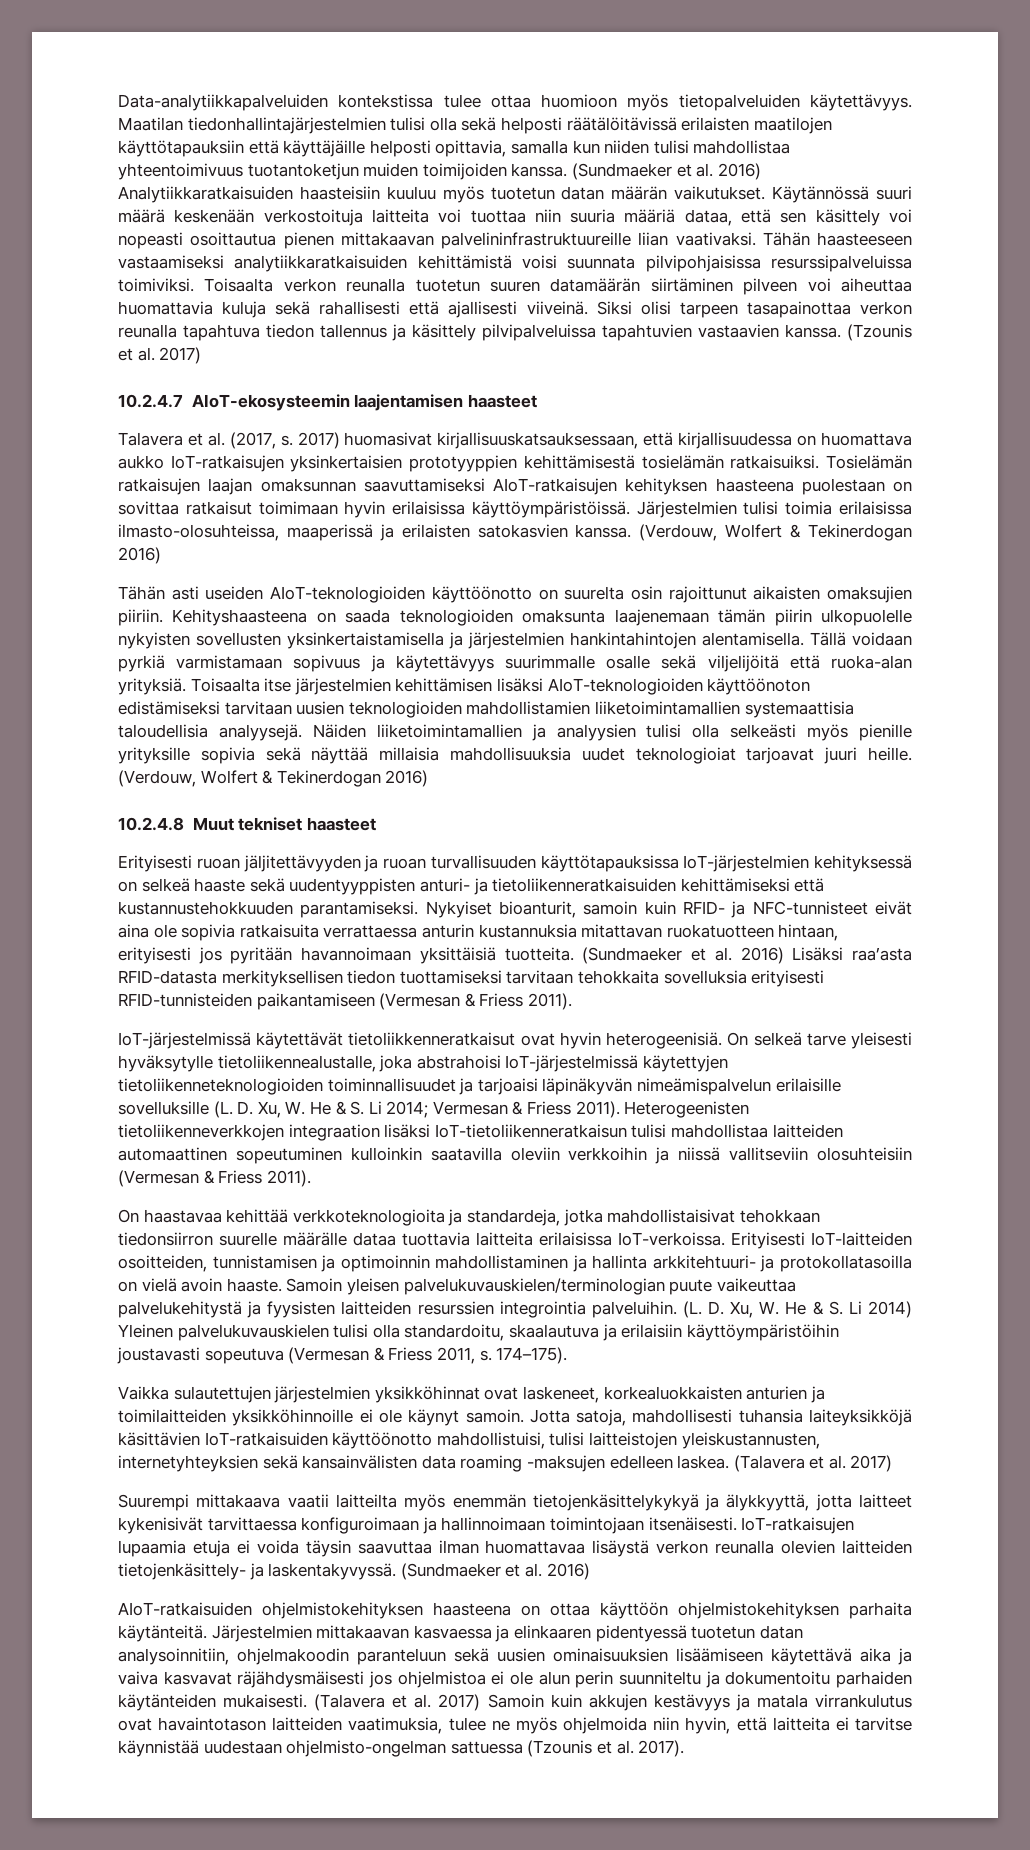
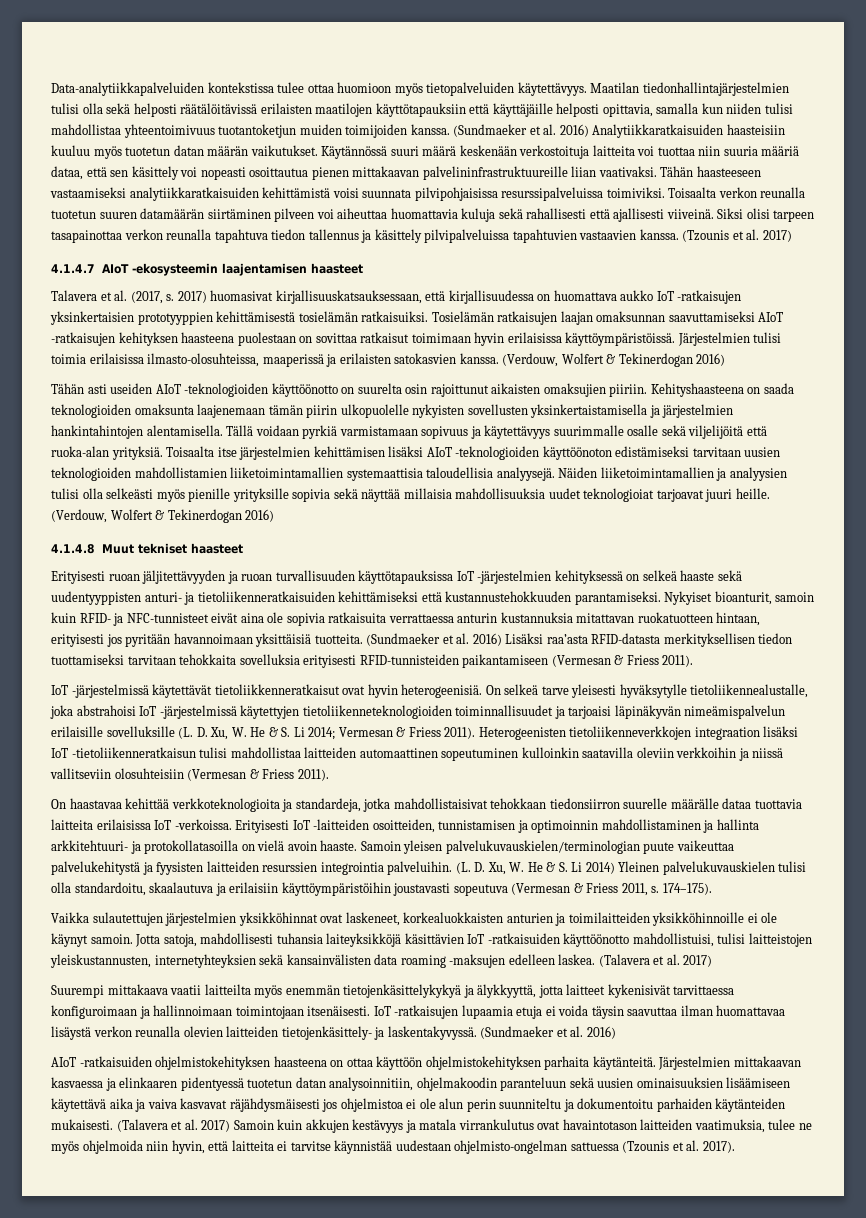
[118,394,350,411] 10.2.4.7 AIoT-ekosysteemin -> [51,263,218,276] 4.1.4.7 AIoT -ekosysteemin
[170,455,284,472] IoT-ratkaisujen -> [656,290,742,304] IoT -ratkaisujen
[493,478,617,495] AIoT-ratkaisujen -> [758,312,784,322] [51,332,115,346] AIoT -ratkaisujen
[270,586,426,603] AIoT-teknologioiden -> [155,383,269,397] AIoT -teknologioiden
[547,678,703,695] AIoT-teknologioiden -> [426,446,540,460] AIoT -teknologioiden
[118,817,184,831] 10.2.4.8 -> [51,544,95,554] 4.1.4.8
[683,855,810,872] IoT-järjestelmien -> [456,570,552,584] IoT -järjestelmien
[118,1032,251,1049] IoT-järjestelmissä -> [51,684,149,698] IoT -järjestelmissä
[505,1055,639,1072] IoT-järjestelmissä -> [139,705,237,719] IoT -järjestelmissä
[434,1124,627,1138] IoT-tietoliikenneratkaisun -> [51,747,196,758] IoT -tietoliikenneratkaisun
[618,1232,912,1249] IoT-verkoissa. Erityisesti IoT-laitteiden -> [154,819,370,833] IoT -verkoissa. Erityisesti IoT -laitteiden
[204,1432,328,1446] IoT-ratkaisuiden -> [467,933,560,944] IoT -ratkaisuiden
[741,1517,855,1534] IoT-ratkaisujen -> [373,1005,459,1019] IoT -ratkaisujen
[118,1602,252,1616] AIoT-ratkaisuiden -> [51,1056,152,1067] AIoT -ratkaisuiden

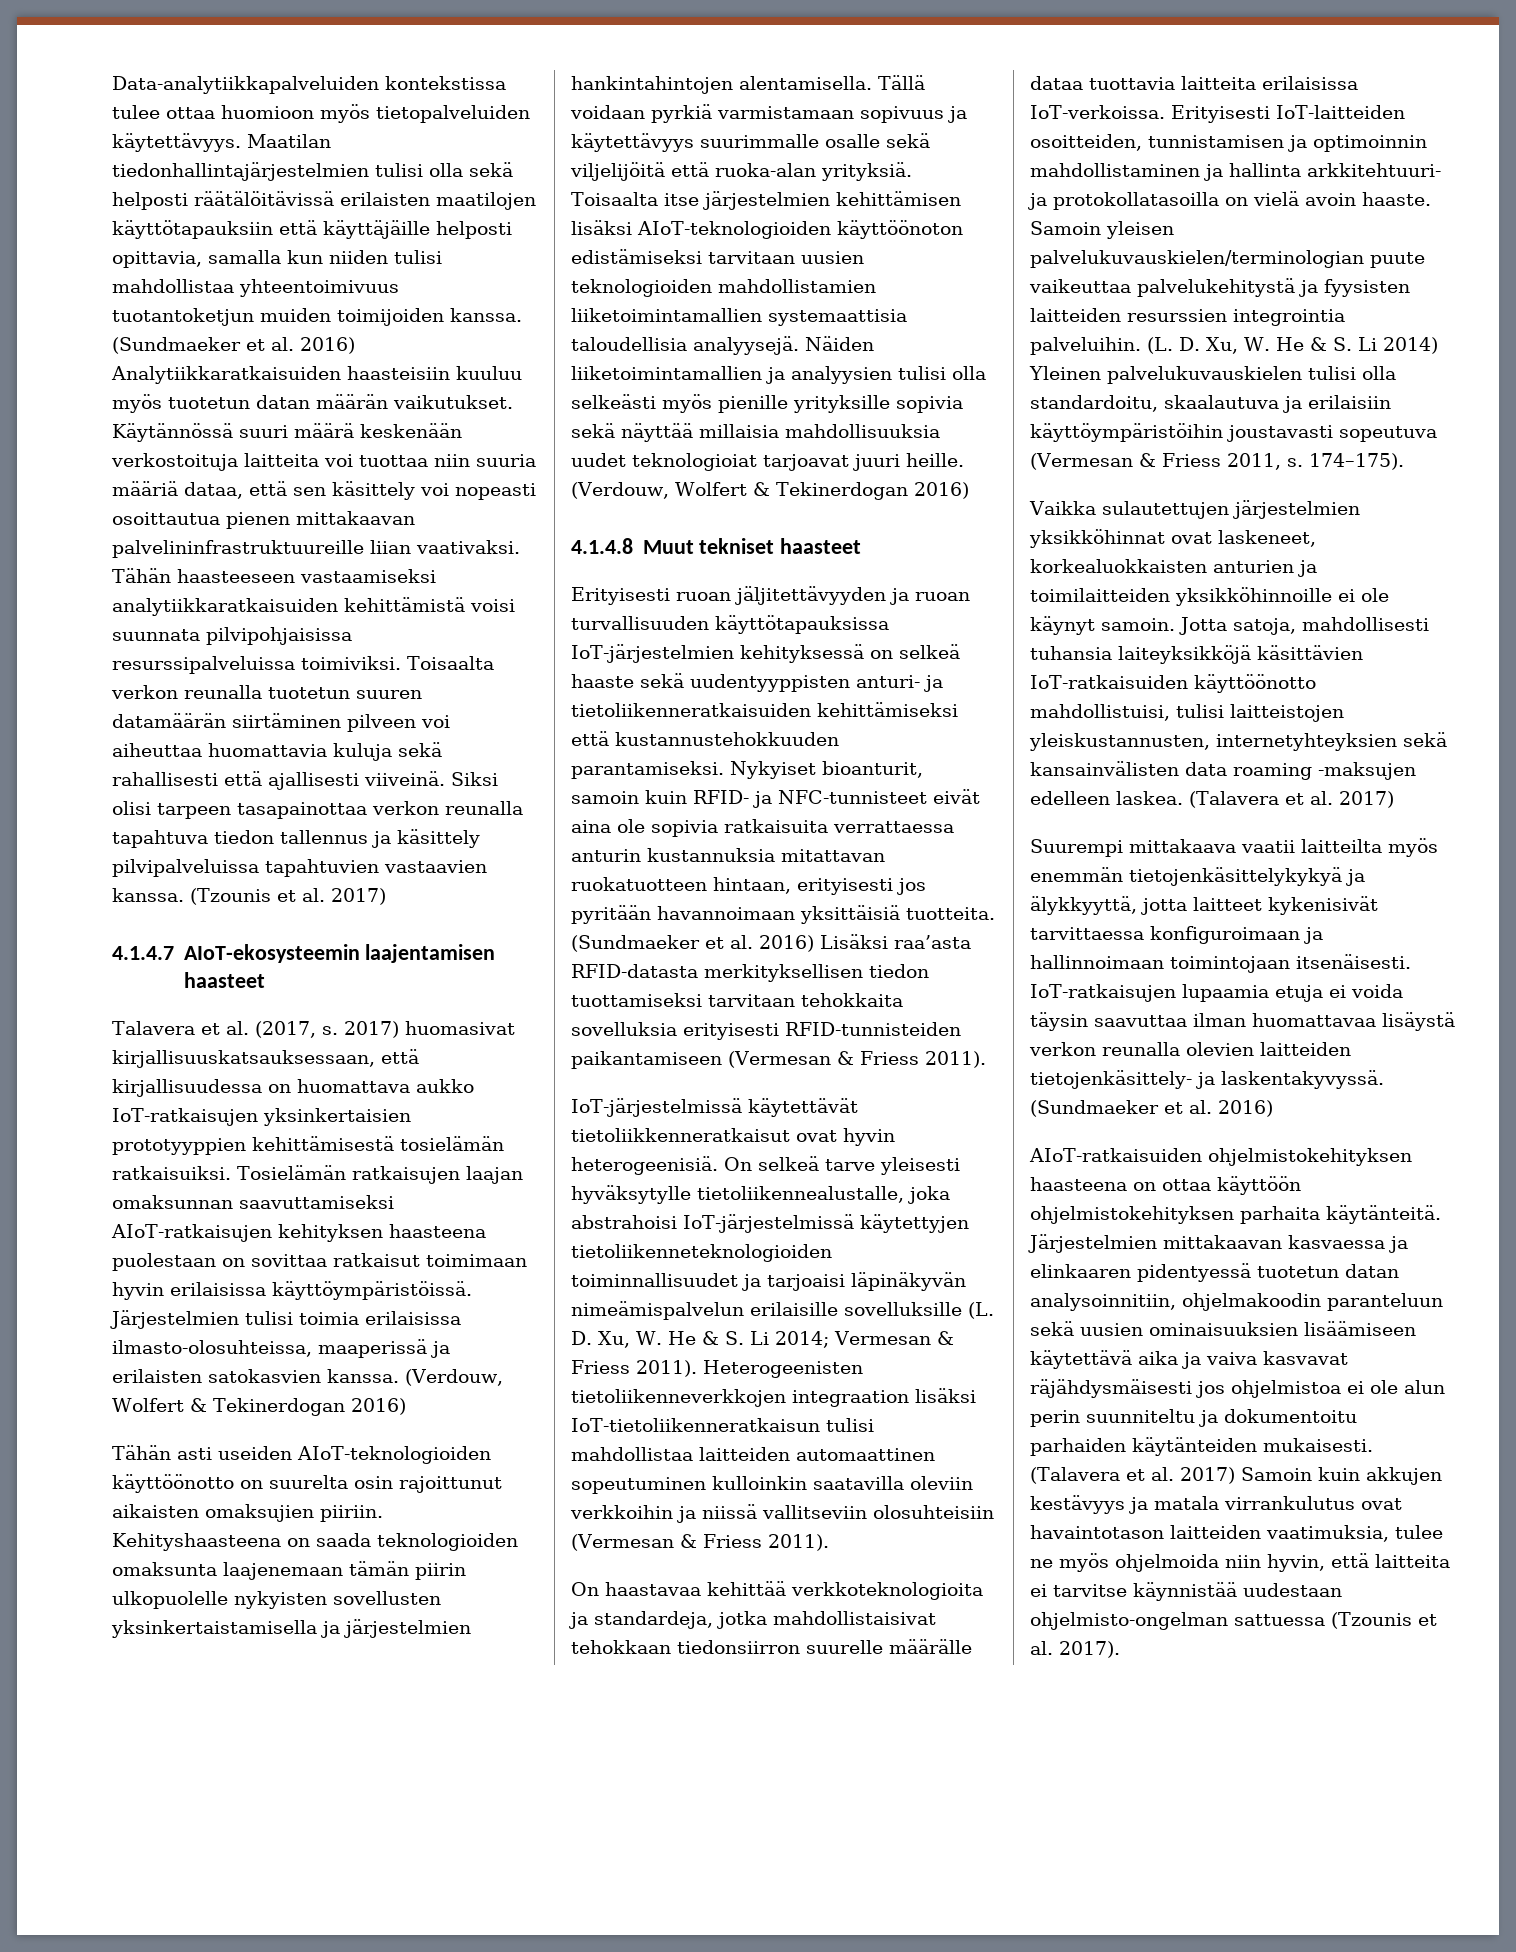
[101,263,218,276] AIoT -ekosysteemin -> [183,944,360,963] AIoT-ekosysteemin
[656,290,742,304] IoT -ratkaisujen -> [112,1108,258,1126] IoT-ratkaisujen
[758,312,784,322] [51,332,115,346] AIoT -ratkaisujen -> [111,1224,272,1242] AIoT-ratkaisujen
[155,383,269,397] AIoT -teknologioiden -> [297,1446,491,1464] AIoT-teknologioiden
[426,446,540,460] AIoT -teknologioiden -> [637,221,831,239] AIoT-teknologioiden
[456,570,552,584] IoT -järjestelmien -> [571,644,734,663] IoT-järjestelmien
[51,684,149,698] IoT -järjestelmissä -> [571,1098,742,1117] IoT-järjestelmissä
[139,705,237,719] IoT -järjestelmissä -> [683,1214,854,1233] IoT-järjestelmissä
[51,747,196,758] IoT -tietoliikenneratkaisun -> [571,1418,820,1432] IoT-tietoliikenneratkaisun
[154,819,370,833] IoT -verkoissa. Erityisesti IoT -laitteiden -> [1030,105,1405,123] IoT-verkoissa. Erityisesti IoT-laitteiden
[467,933,560,944] IoT -ratkaisuiden -> [1030,675,1188,689] IoT-ratkaisuiden
[373,1005,459,1019] IoT -ratkaisujen -> [1030,984,1176,1002] IoT-ratkaisujen
[51,1056,152,1067] AIoT -ratkaisuiden -> [1029,1148,1202,1162] AIoT-ratkaisuiden

